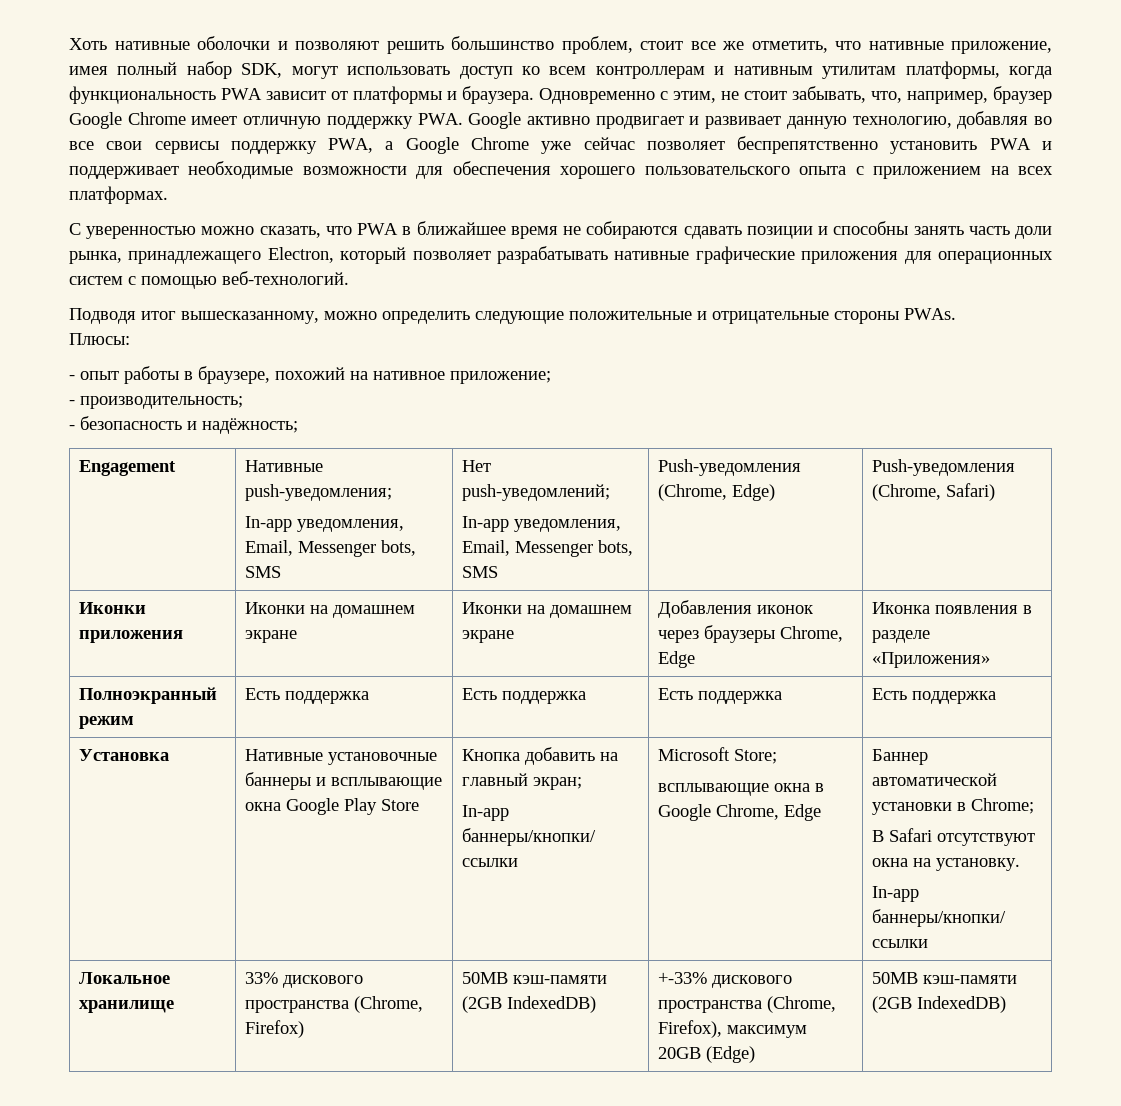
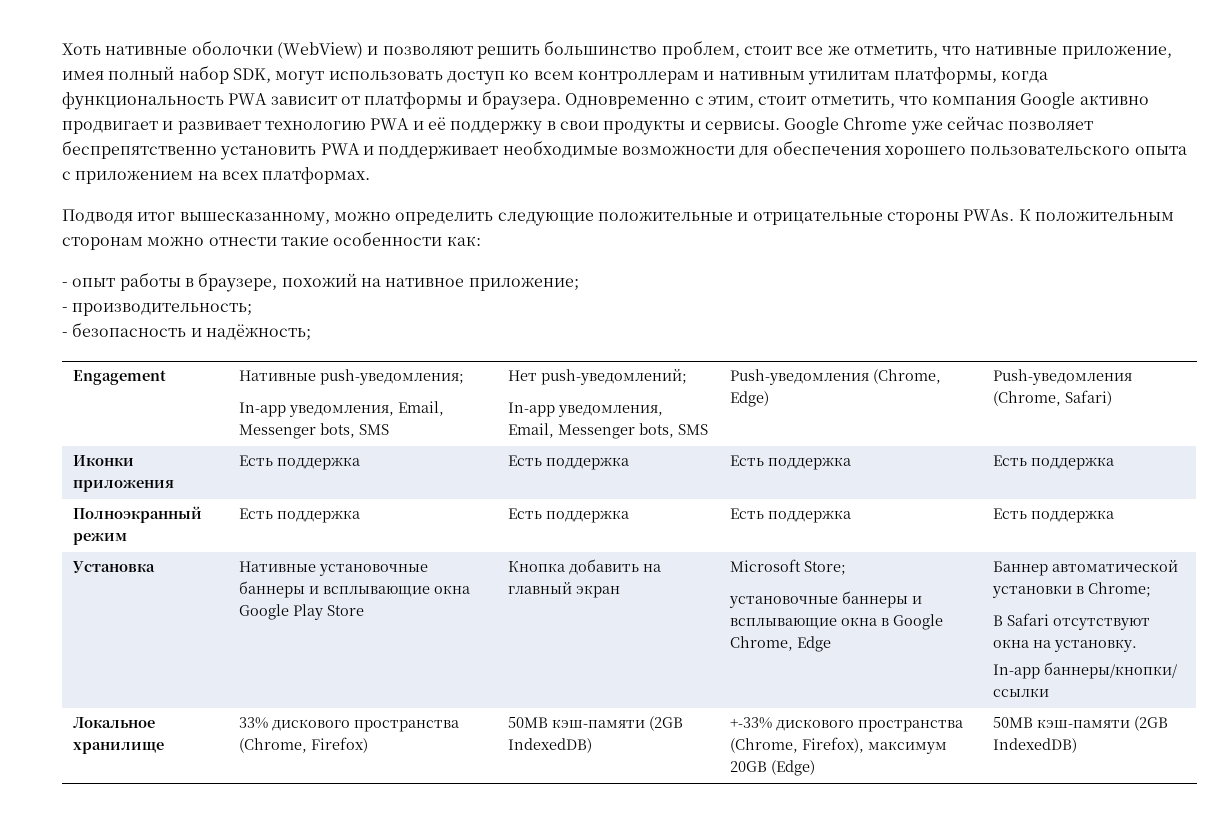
(270, 43) none -> [276,42,363,59] (WebView)
[721,86,1052,104] [69,112,463,129] не стоит забывать, что, например, браузер Google Chrome имеет отличную поддержку PWA. -> [758,95,1017,108] стоит отметить, что компания
[786,111,1052,129] [69,138,394,154] данную технологию, добавляя во все свои сервисы поддержку PWA, а -> [264,117,780,135] технологию PWA и её поддержку в свои продукты и сервисы.
[69,221,1053,239] [69,246,1053,264] [69,271,349,289] // С уверенностью можно сказать, что PWA в ближайшее время не собираются сдавать позиции и способны занять часть доли рынка, принадлежащего Electron, который позволяет разрабатывать нативные графические приложения для операционных систем с помощью веб-технологий. -> (371, 175) none
[69,333,130,345] // Плюсы: -> [1018,209,1174,221] [62,231,481,250] К положительным сторонам можно отнести такие особенности как:
[245,602,416,618] [245,630,298,643] [462,602,633,618] [462,630,515,643] [658,600,814,618] [658,625,844,643] [658,651,696,668] [872,602,1033,614] [872,630,931,643] [872,652,991,668] Иконки на домашнем экране | Иконки на домашнем экране | Добавления иконок через браузеры Chrome, Edge | Иконка появления в разделе «Приложения» -> [239,455,361,470] [508,455,630,470] [730,455,852,470] [993,455,1115,470] Есть поддержка | Есть поддержка | Есть поддержка | Есть поддержка
[533,777,583,790] [462,805,510,821] [462,828,597,846] [462,858,519,867] экран; // In-app баннеры/кнопки/ ссылки -> [576,585,621,598] экран
(778, 756) none -> [729,591,923,608] установочные баннеры и

